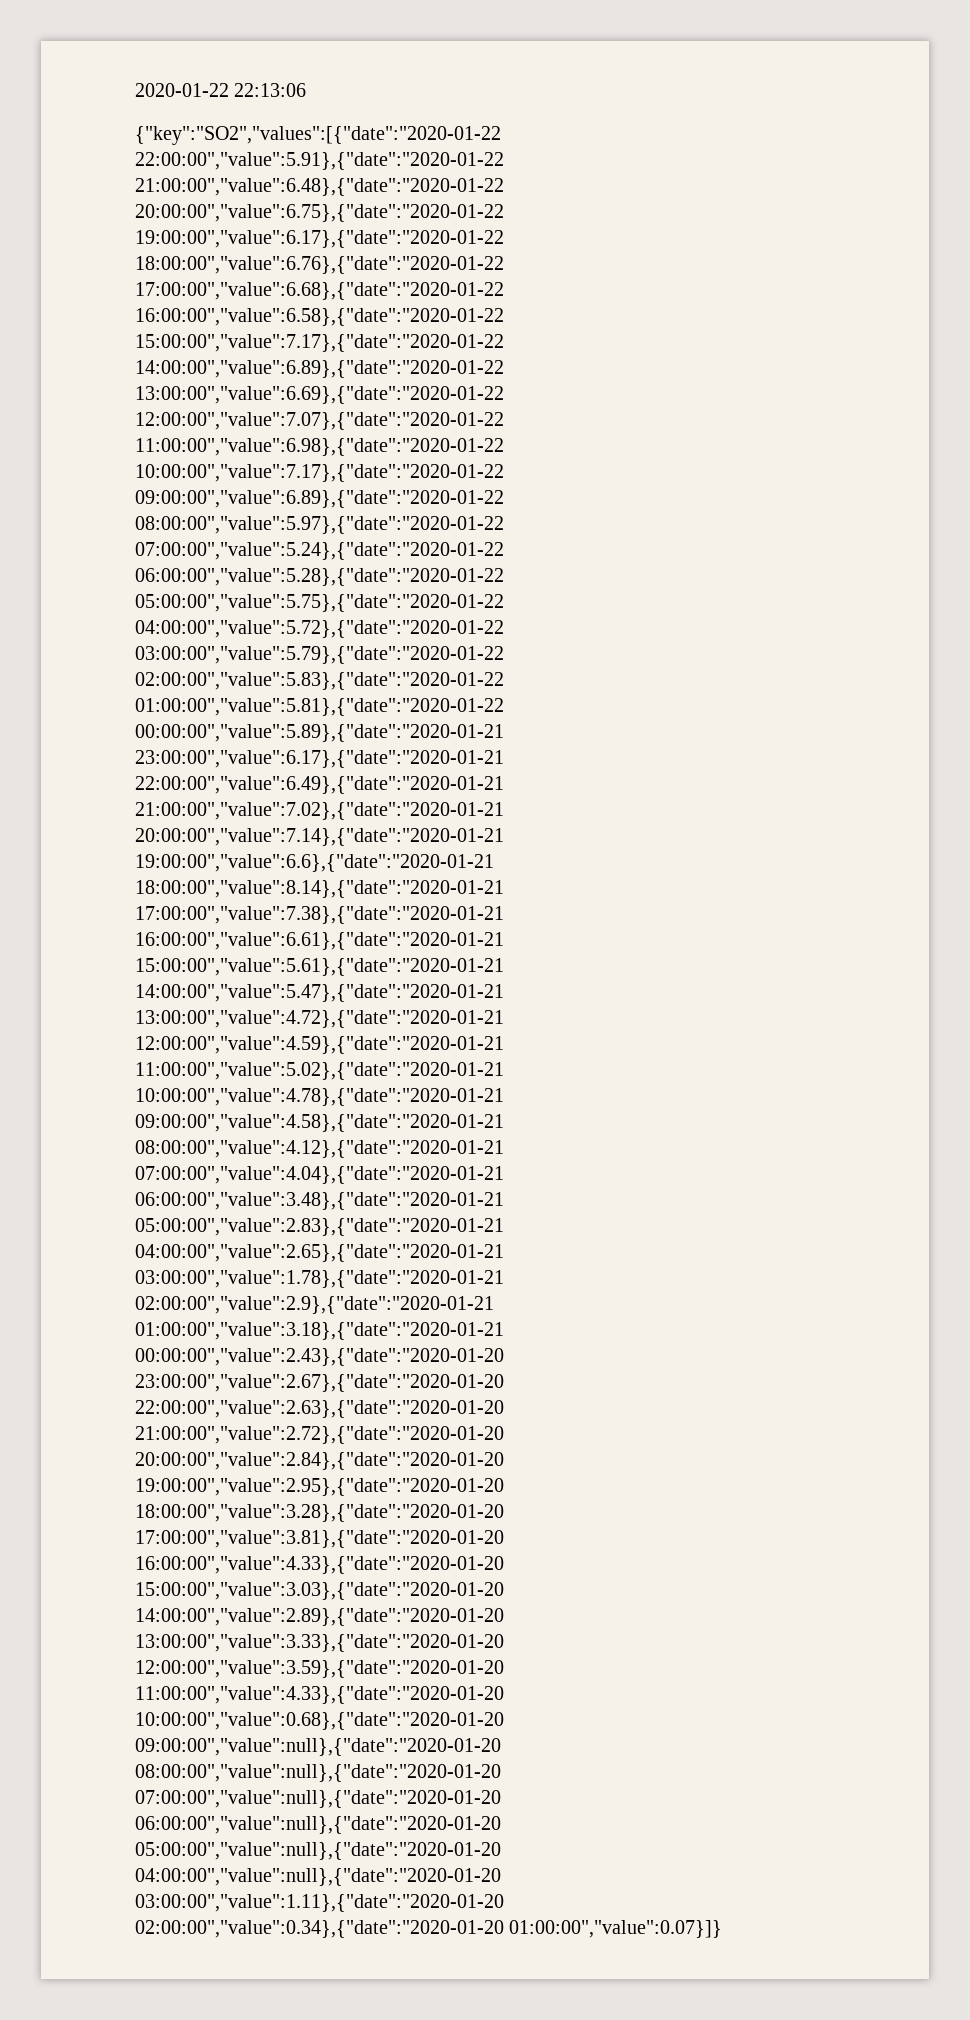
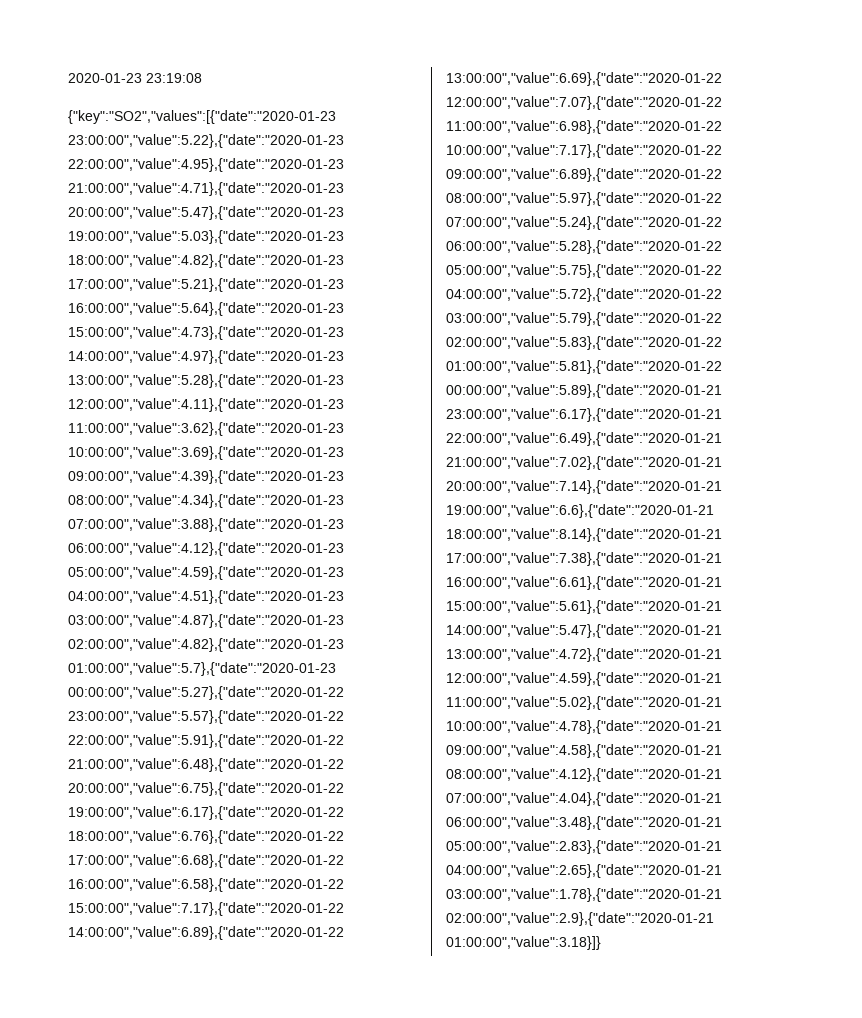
[135,83,307,97] [135,126,501,145] 2020-01-22 22:13:06 // {"key":"SO2","values":[{"date":"2020-01-22 -> [68,73,202,83] [68,110,336,124] [68,134,344,148] [68,158,344,172] [68,182,344,196] [68,206,344,220] [68,230,344,244] [68,254,344,268] [68,278,344,292] [68,302,344,316] [68,326,344,340] [68,350,344,364] [68,374,344,388] [68,398,344,412] [68,422,344,436] [68,446,344,460] [68,470,344,484] [68,494,344,508] [68,518,344,532] [68,542,344,556] [68,566,344,580] [68,590,344,604] [68,614,344,628] [68,638,344,652] [68,662,336,676] [68,686,344,700] [68,710,344,724] 2020-01-23 23:19:08 // {"key":"SO2","values":[{"date":"2020-01-23 23:00:00","value":5.22},{"date":"2020-01-23 22:00:00","value":4.95},{"date":"2020-01-23 21:00:00","value":4.71},{"date":"2020-01-23 20:00:00","value":5.47},{"date":"2020-01-23 19:00:00","value":5.03},{"date":"2020-01-23 18:00:00","value":4.82},{"date":"2020-01-23 17:00:00","value":5.21},{"date":"2020-01-23 16:00:00","value":5.64},{"date":"2020-01-23 15:00:00","value":4.73},{"date":"2020-01-23 14:00:00","value":4.97},{"date":"2020-01-23 13:00:00","value":5.28},{"date":"2020-01-23 12:00:00","value":4.11},{"date":"2020-01-23 11:00:00","value":3.62},{"date":"2020-01-23 10:00:00","value":3.69},{"date":"2020-01-23 09:00:00","value":4.39},{"date":"2020-01-23 08:00:00","value":4.34},{"date":"2020-01-23 07:00:00","value":3.88},{"date":"2020-01-23 06:00:00","value":4.12},{"date":"2020-01-23 05:00:00","value":4.59},{"date":"2020-01-23 04:00:00","value":4.51},{"date":"2020-01-23 03:00:00","value":4.87},{"date":"2020-01-23 02:00:00","value":4.82},{"date":"2020-01-23 01:00:00","value":5.7},{"date":"2020-01-23 00:00:00","value":5.27},{"date":"2020-01-22 23:00:00","value":5.57},{"date":"2020-01-22
[135,1322,504,1340] [135,1348,504,1366] [135,1374,504,1392] [135,1400,504,1418] [135,1426,504,1444] [135,1452,504,1470] [135,1478,504,1496] [135,1504,504,1522] [135,1530,504,1548] [135,1556,504,1574] [135,1582,504,1600] [135,1608,504,1626] [135,1634,504,1652] [135,1660,504,1678] [135,1686,504,1704] [135,1712,504,1730] [135,1738,501,1756] [135,1764,501,1782] [135,1790,501,1808] [135,1816,501,1834] [135,1842,501,1860] [135,1868,501,1886] [135,1894,504,1912] [135,1920,723,1938] 01:00:00","value":3.18},{"date":"2020-01-21 00:00:00","value":2.43},{"date":"2020-01-20 23:00:00","value":2.67},{"date":"2020-01-20 22:00:00","value":2.63},{"date":"2020-01-20 21:00:00","value":2.72},{"date":"2020-01-20 20:00:00","value":2.84},{"date":"2020-01-20 19:00:00","value":2.95},{"date":"2020-01-20 18:00:00","value":3.28},{"date":"2020-01-20 17:00:00","value":3.81},{"date":"2020-01-20 16:00:00","value":4.33},{"date":"2020-01-20 15:00:00","value":3.03},{"date":"2020-01-20 14:00:00","value":2.89},{"date":"2020-01-20 13:00:00","value":3.33},{"date":"2020-01-20 12:00:00","value":3.59},{"date":"2020-01-20 11:00:00","value":4.33},{"date":"2020-01-20 10:00:00","value":0.68},{"date":"2020-01-20 09:00:00","value":null},{"date":"2020-01-20 08:00:00","value":null},{"date":"2020-01-20 07:00:00","value":null},{"date":"2020-01-20 06:00:00","value":null},{"date":"2020-01-20 05:00:00","value":null},{"date":"2020-01-20 04:00:00","value":null},{"date":"2020-01-20 03:00:00","value":1.11},{"date":"2020-01-20 02:00:00","value":0.34},{"date":"2020-01-20 01:00:00","value":0.07}]} -> [446,936,601,950] 01:00:00","value":3.18}]}

